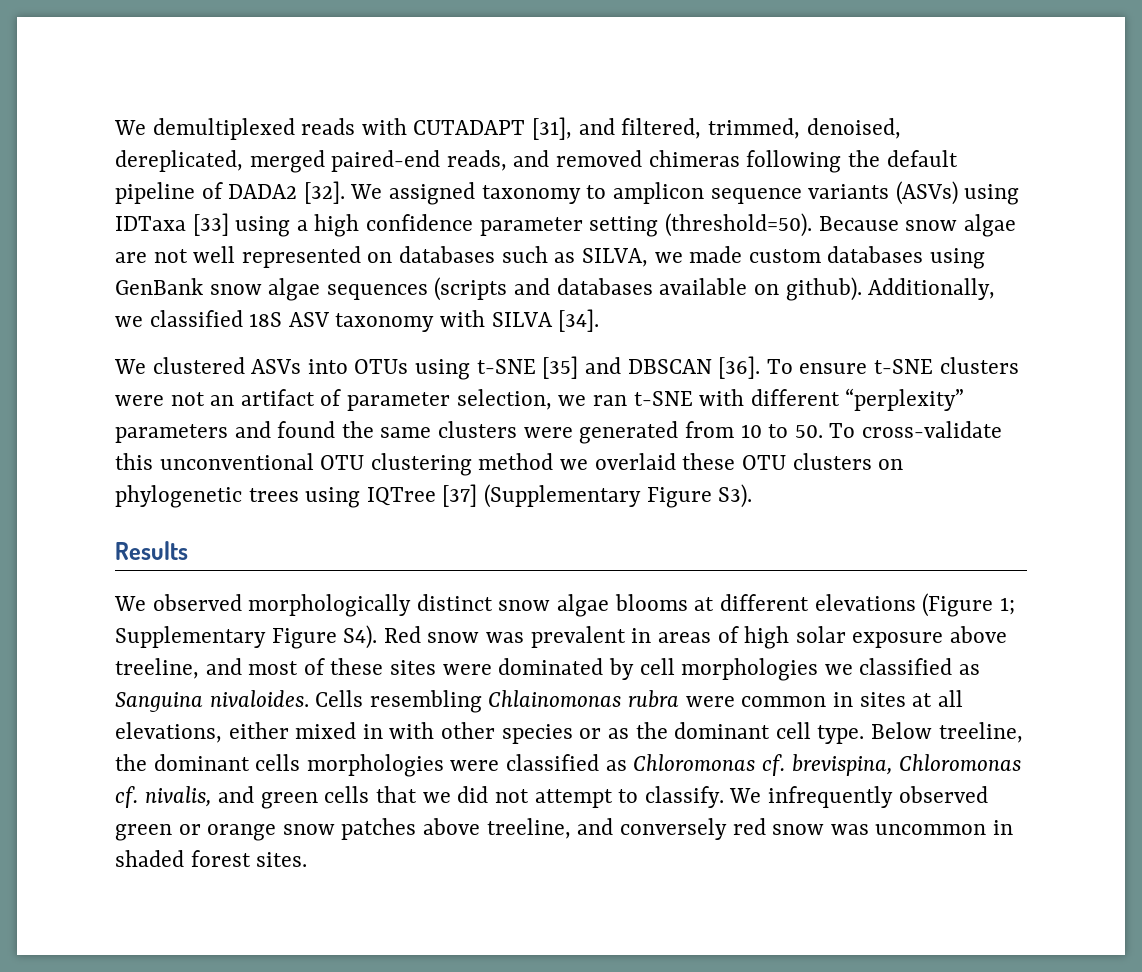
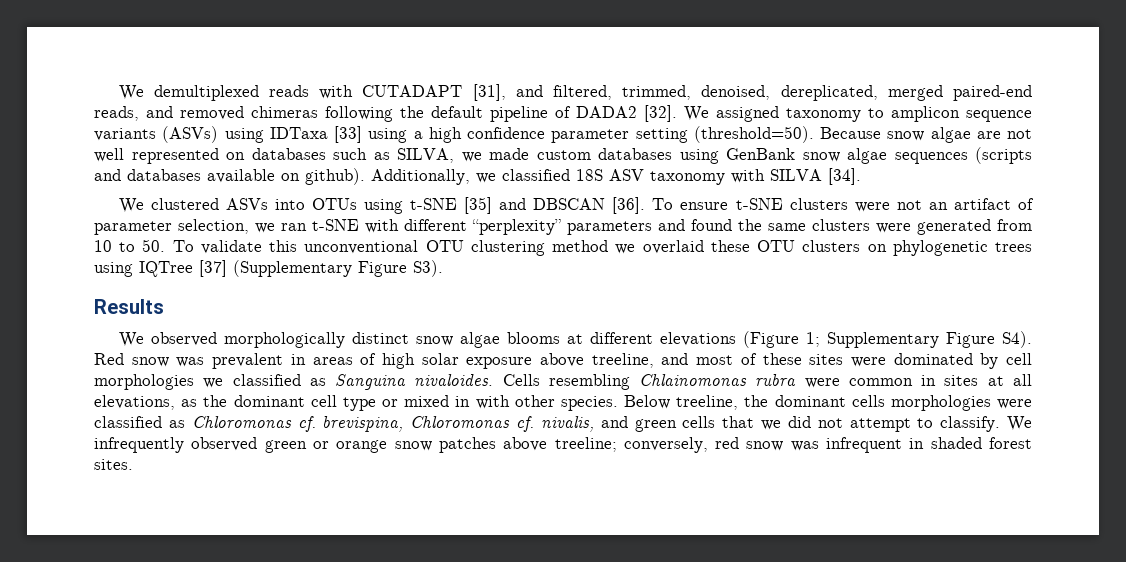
[861,421,1002,438] cross-validate -> [200,240,262,254] validate
[228,722,865,744] either mixed in with other species or as the dominant cell type. -> [181,395,618,411] as the dominant cell type or mixed in with other species.
[486,818,727,840] treeline, and conversely -> [554,437,708,453] treeline; conversely,
[875,824,987,835] uncommon -> [826,437,903,453] infrequent

